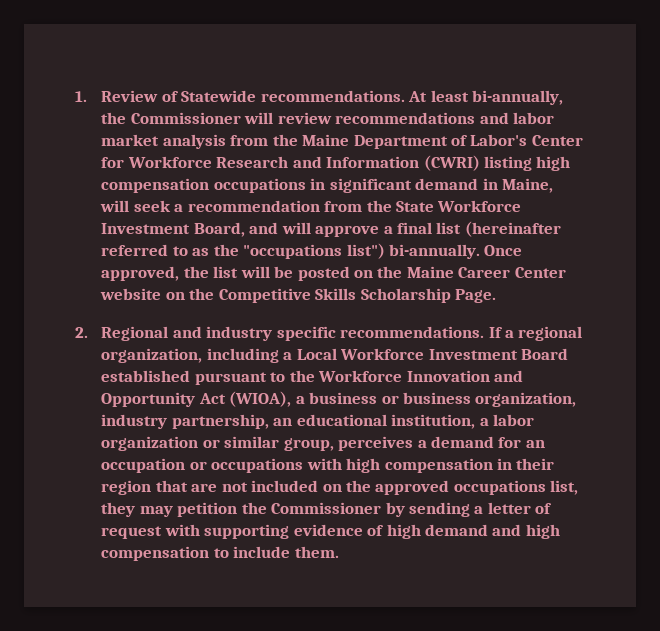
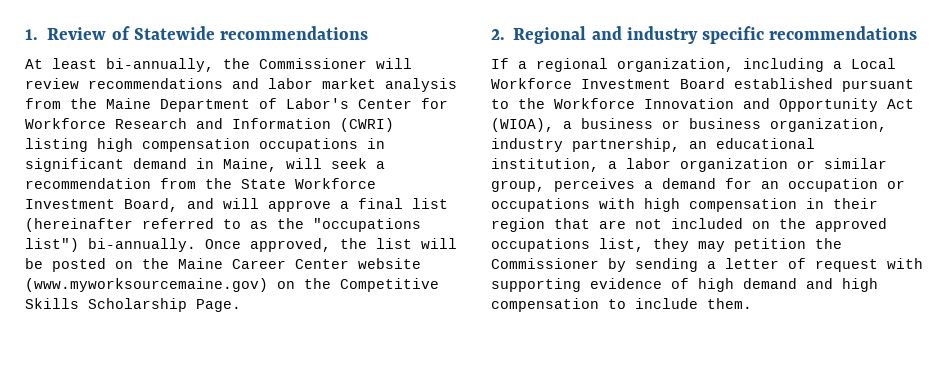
[260,90,405,102] recommendations. -> [220,26,369,40] recommendations //
(162, 294) none -> [25,278,268,292] (www.myworksourcemaine.gov)
[340,326,485,338] recommendations. -> [769,26,918,40] recommendations //

